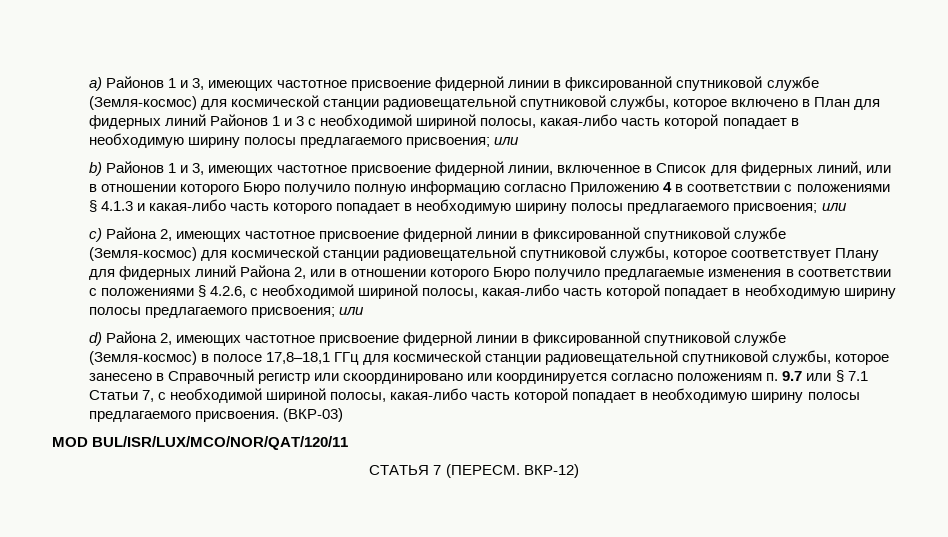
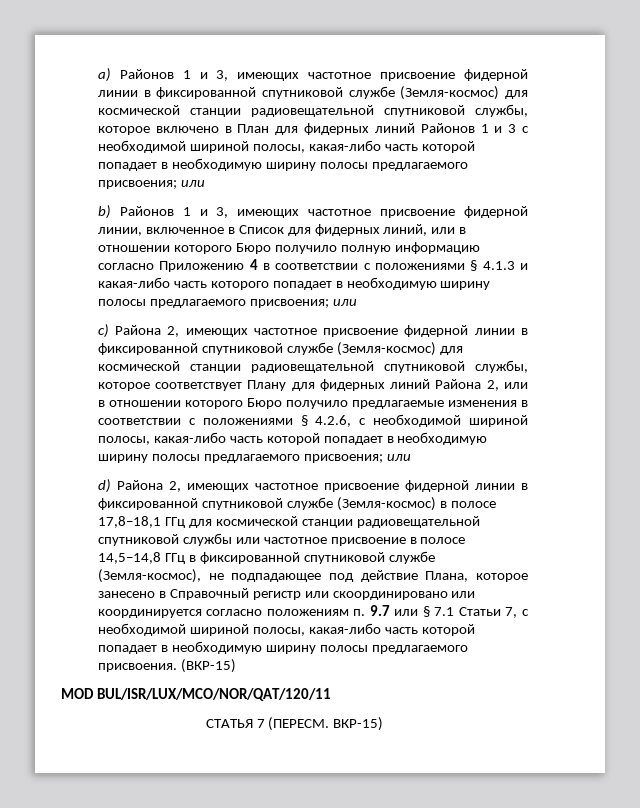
[772,350,832,365] службы, -> [182,533,466,546] [97,551,435,564] [97,569,469,583] службы или частотное присвоение в полосе 14,5−14,8 ГГц в фиксированной спутниковой службе (Земля-космос), не подпадающее под действие Плана,
[282,408,343,422] (ВКР-03) -> [180,659,236,673] (ВКР-15)
[523,464,579,478] ВКР-12) -> [333,717,384,731] ВКР-15)

